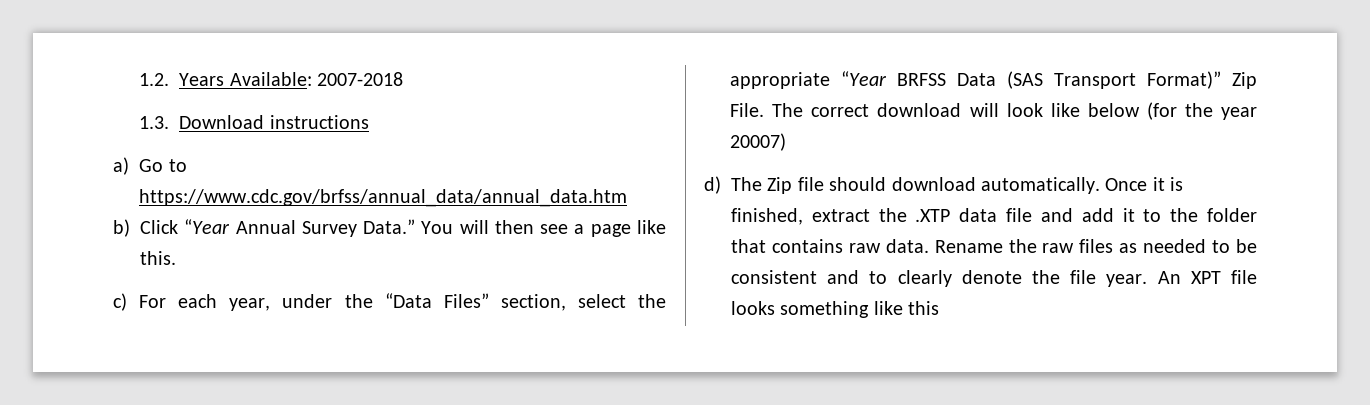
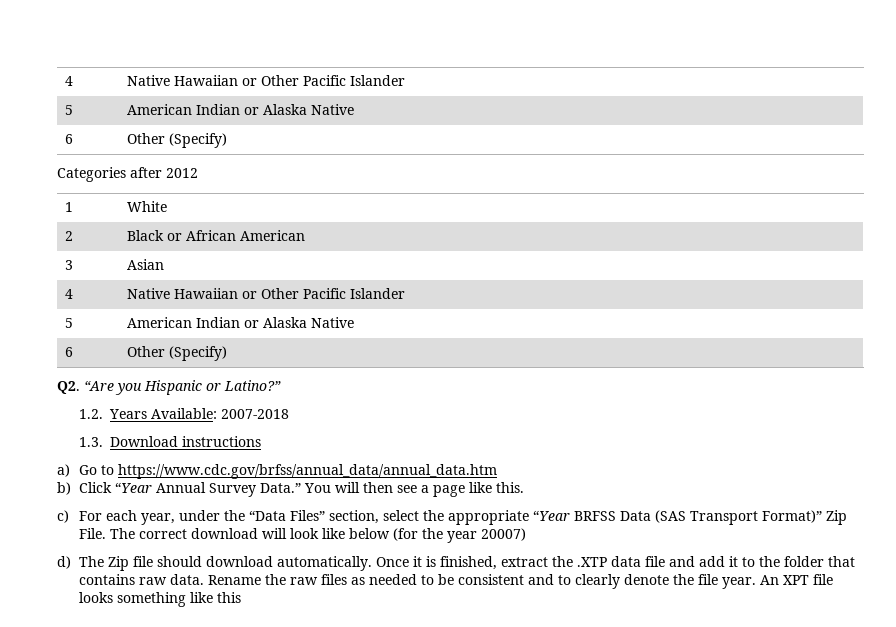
(139, 79) none -> [65,76,74,86] [127,75,406,86] [65,105,74,115] [127,104,355,115] [65,134,74,144] [127,133,228,148] [57,167,198,182] [65,202,74,212] [127,201,168,212] [65,231,74,241] [127,230,306,241] [65,260,74,270] [127,259,165,270] [65,289,74,299] [127,288,406,299] [65,318,74,328] [127,317,355,328] [65,347,74,357] [127,346,228,361] [57,380,281,395] 4 | Native Hawaiian or Other Pacific Islander // 5 | American Indian or Alaska Native // 6 | Other (Specify) // Categories after 2012 // 1 | White // 2 | Black or African American // 3 | Asian // 4 | Native Hawaiian or Other Pacific Islander // 5 | American Indian or Alaska Native // 6 | Other (Specify) // Q2. “Are you Hispanic or Latino?” //

